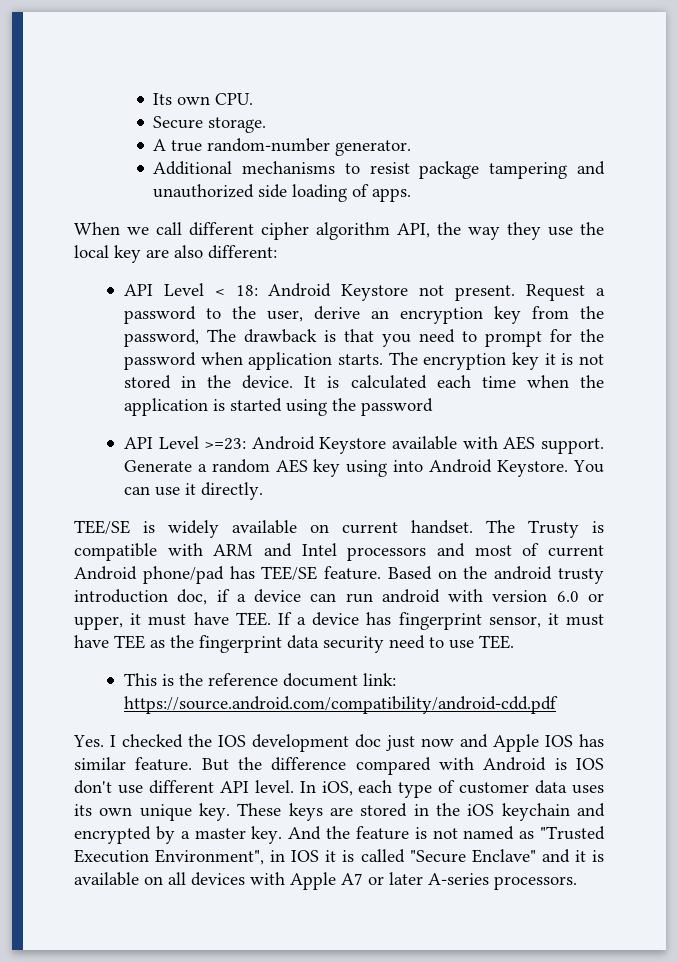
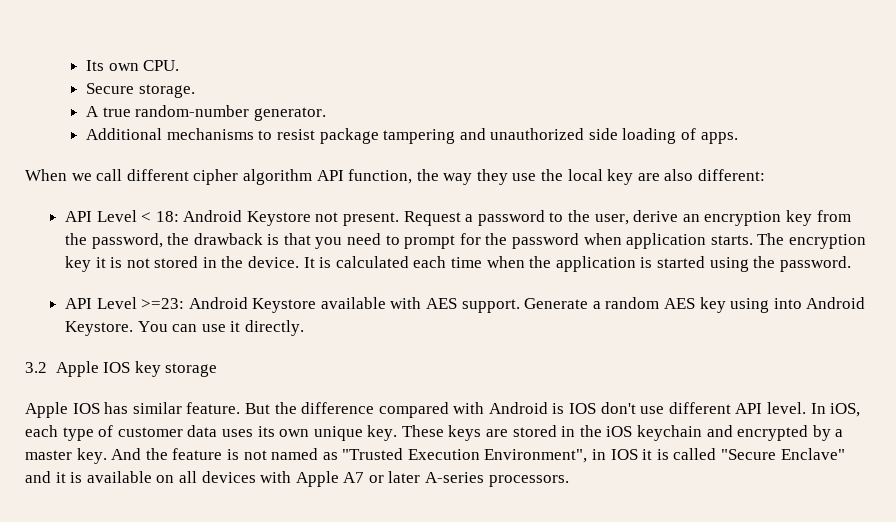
[397,223,430,238] API, -> [316,169,413,184] API function,
[206,329,236,342] The -> [167,233,190,245] the
[360,398,433,416] password -> [779,256,851,272] password.
[74,520,604,538] [74,543,604,561] [74,566,604,584] [74,589,604,605] [74,612,604,630] [74,635,514,653] [123,673,396,687] [123,696,558,714] [73,734,488,752] TEE/SE is widely available on current handset. The Trusty is compatible with ARM and Intel processors and most of current Android phone/pad has TEE/SE feature. Based on the android trusty introduction doc, if a device can run android with version 6.0 or upper, it must have TEE. If a device has fingerprint sensor, it must have TEE as the fingerprint data security need to use TEE. // This is the reference document link: https://source.android.com/compatibility/android-cdd.pdf // Yes. I checked the IOS development doc just now and -> [25,361,218,377] 3.2 Apple IOS key storage //

